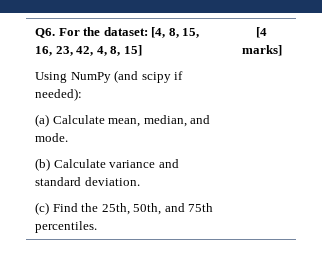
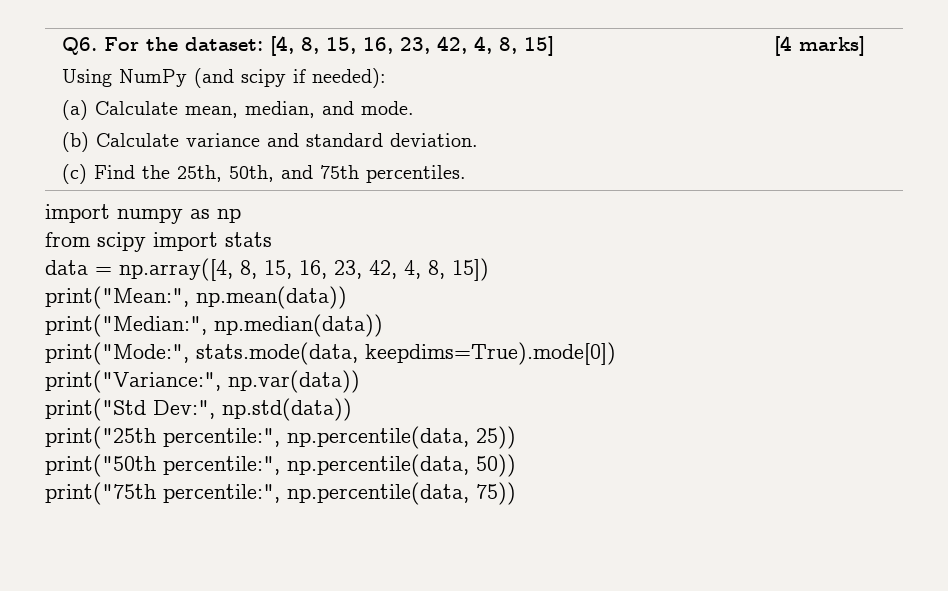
(282, 50) none -> [45,204,241,224] [45,232,272,252] [45,258,489,281] [45,286,347,309] [45,314,383,337] [45,342,616,365] [45,370,360,393] [45,398,352,421] [45,426,516,449] [45,454,516,477] [45,482,516,505] // import numpy as np // from scipy import stats // data = np.array([4, 8, 15, 16, 23, 42, 4, 8, 15]) // print("Mean:", np.mean(data)) // print("Median:", np.median(data)) // print("Mode:", stats.mode(data, keepdims=True).mode[0]) // print("Variance:", np.var(data)) // print("Std Dev:", np.std(data)) // print("25th percentile:", np.percentile(data, 25)) // print("50th percentile:", np.percentile(data, 50)) // print("75th percentile:", np.percentile(data, 75))

